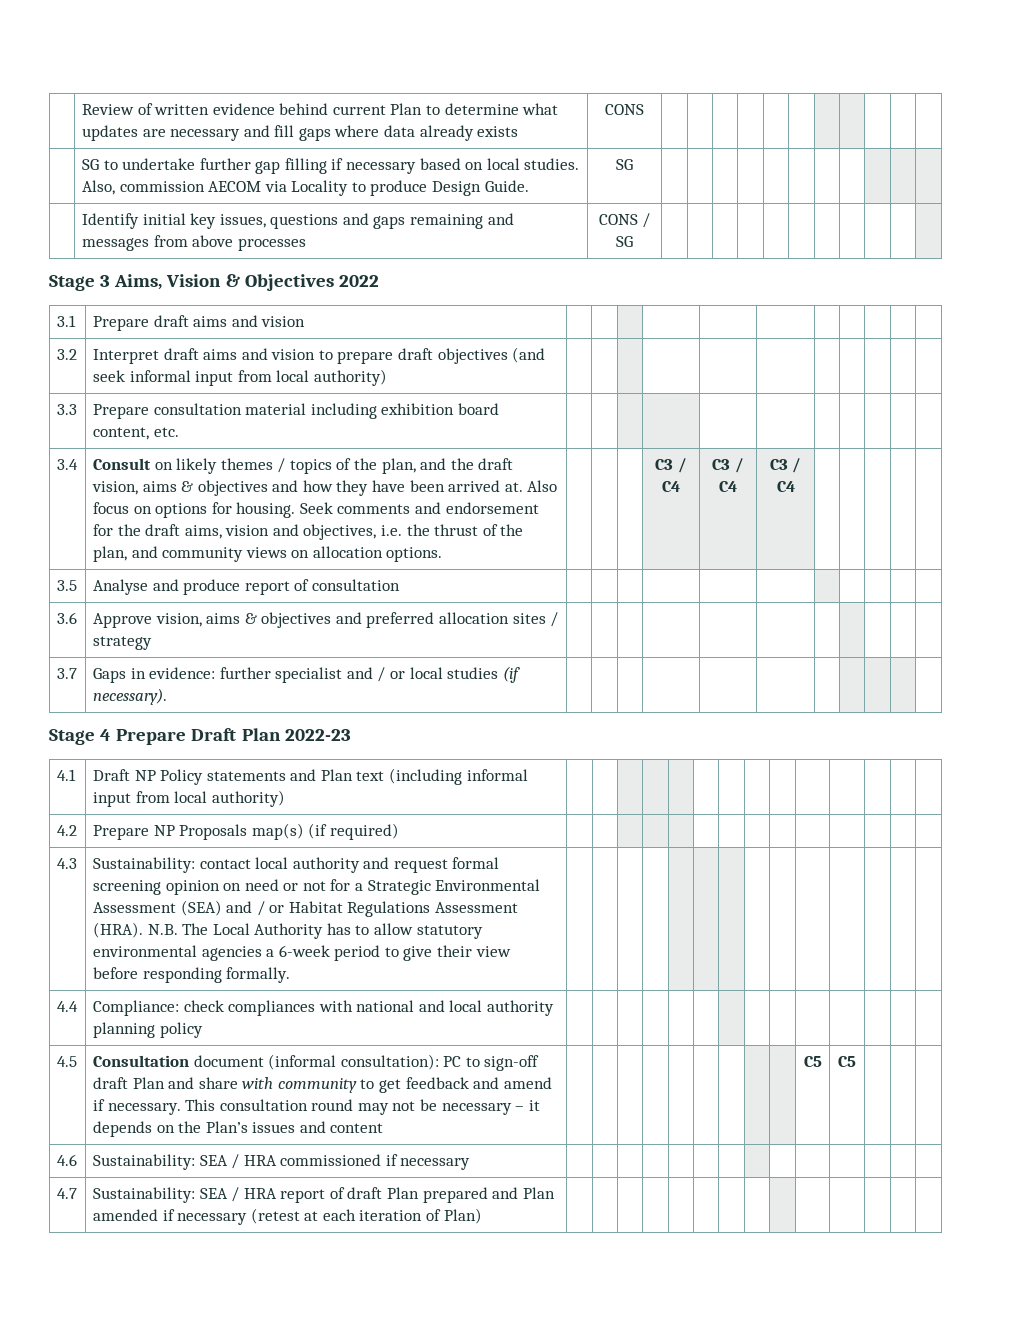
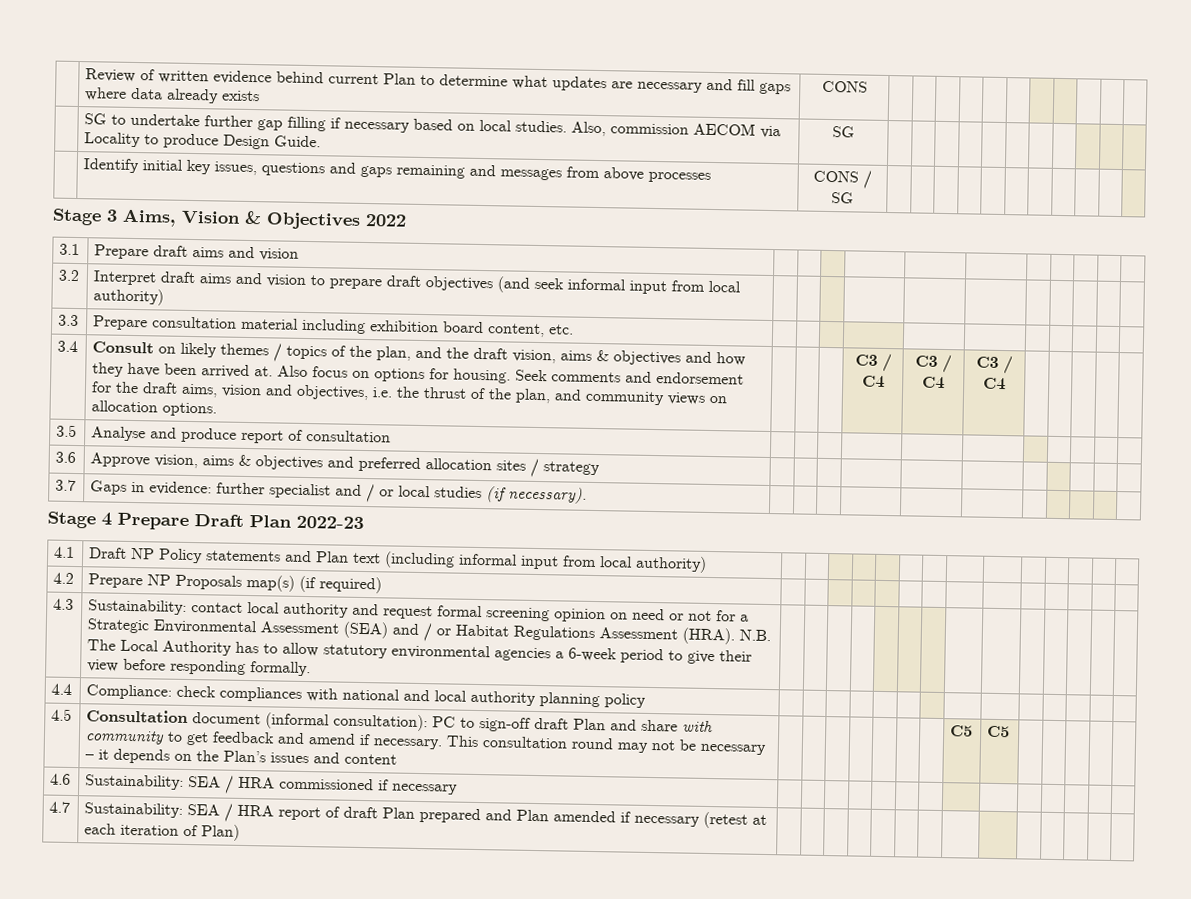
[803,1056,822,1067] [838,1056,856,1067] | | C5 | C5 -> [950,725,974,737] [987,725,1011,738] C5 | C5 | |

